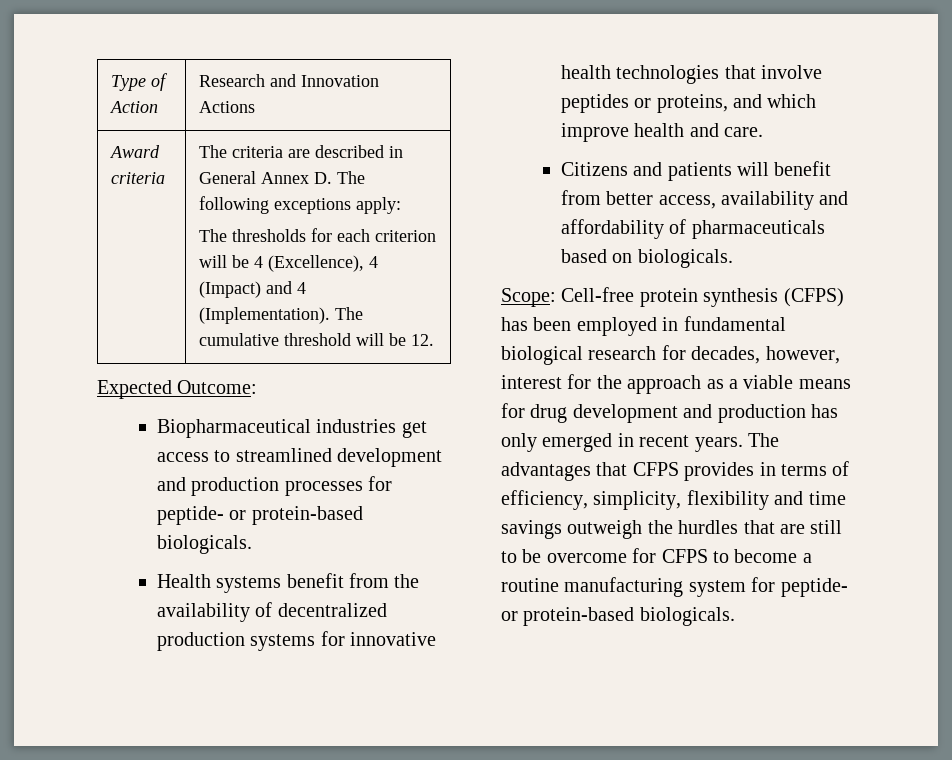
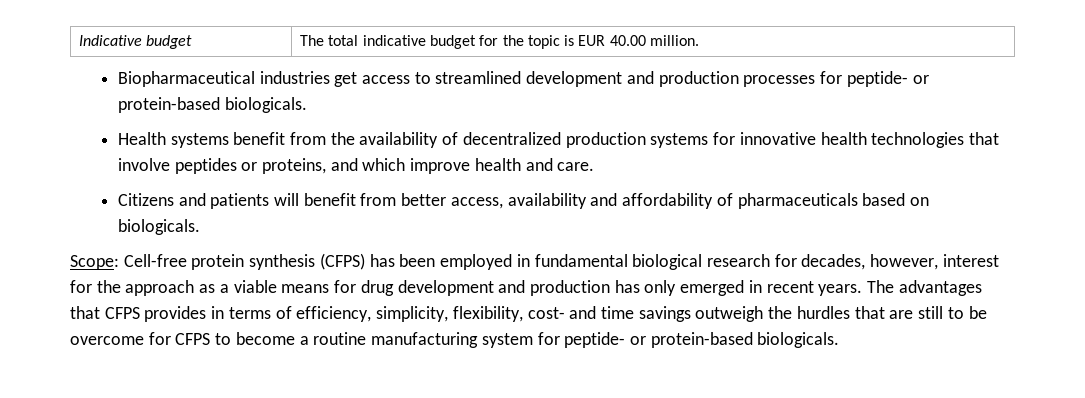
[111,73,169,91] [110,101,159,113] [199,74,380,87] [199,101,256,113] [110,145,161,158] [111,172,166,184] [199,145,404,158] [199,171,366,184] [199,196,402,214] [199,228,437,242] [199,255,379,272] [199,281,307,298] [199,307,364,324] [199,333,435,346] [97,380,258,399] Type of Action | Research and Innovation Actions // Award criteria | The criteria are described in General Annex D. The following exceptions apply: // The thresholds for each criterion will be 4 (Excellence), 4 (Impact) and 4 (Implementation). The cumulative threshold will be 12. // Expected Outcome: -> [78,35,193,49] [299,35,700,49] Indicative budget | The total indicative budget for the topic is EUR 40.00 million.
[686,490,769,510] flexibility -> [452,306,565,322] flexibility, cost-

